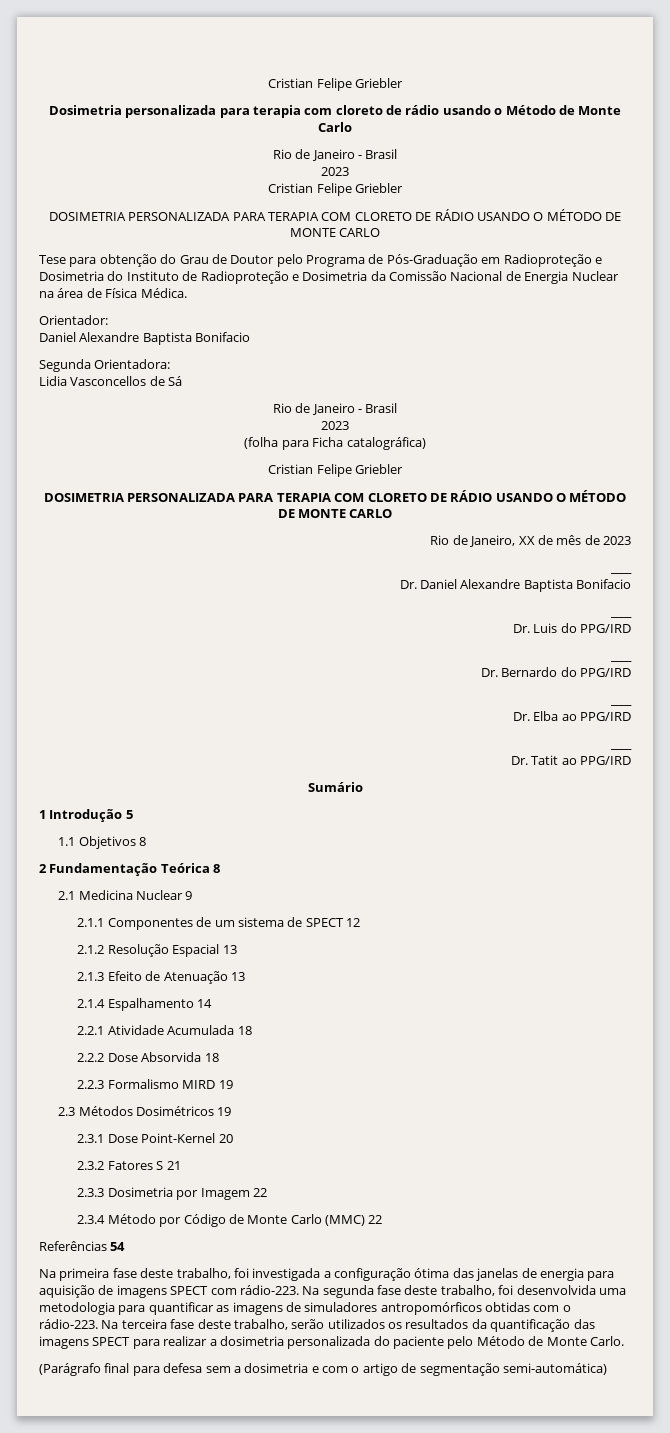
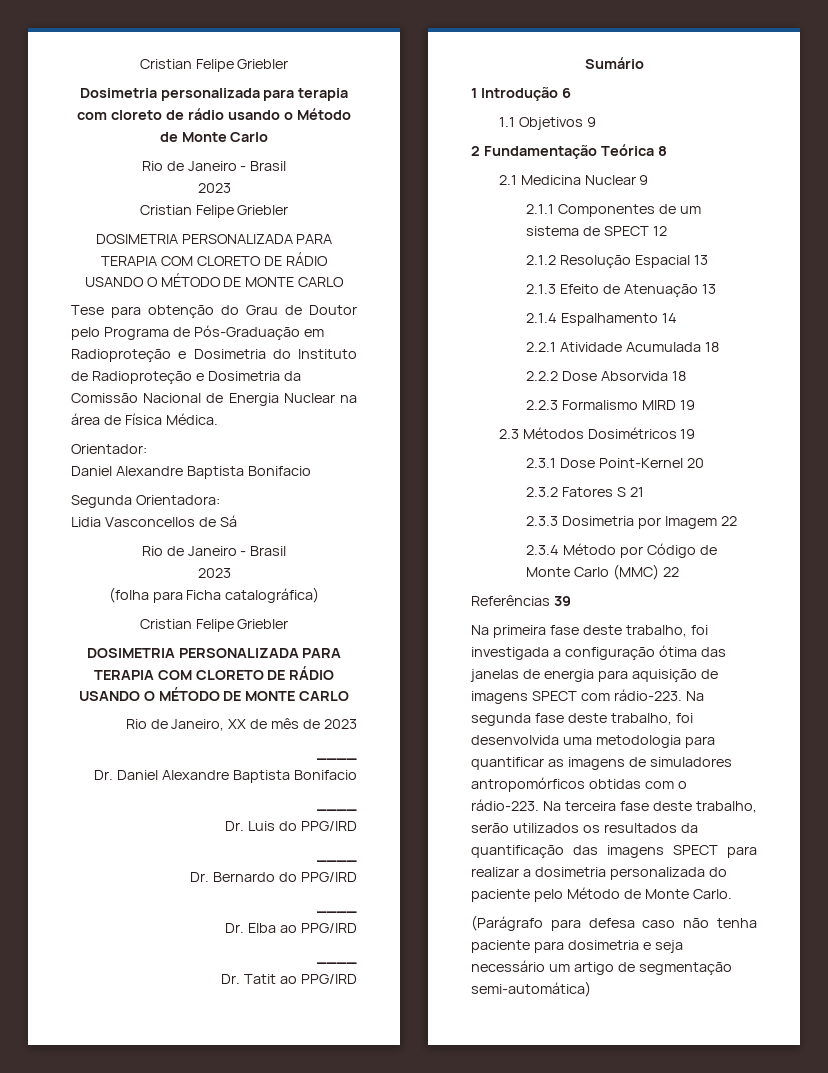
[125,810,133,819] 5 -> [561,88,571,98] 6
[138,837,146,846] 8 -> [586,117,596,127] 9
[110,1242,126,1251] 54 -> [553,596,571,606] 39
[104,1363,130,1373] final -> (543, 923) none
[205,1363,360,1373] sem a dosimetria e com o -> [642,918,757,928] [471,940,683,953] [471,960,570,972] caso não tenha paciente para dosimetria e seja necessário um

